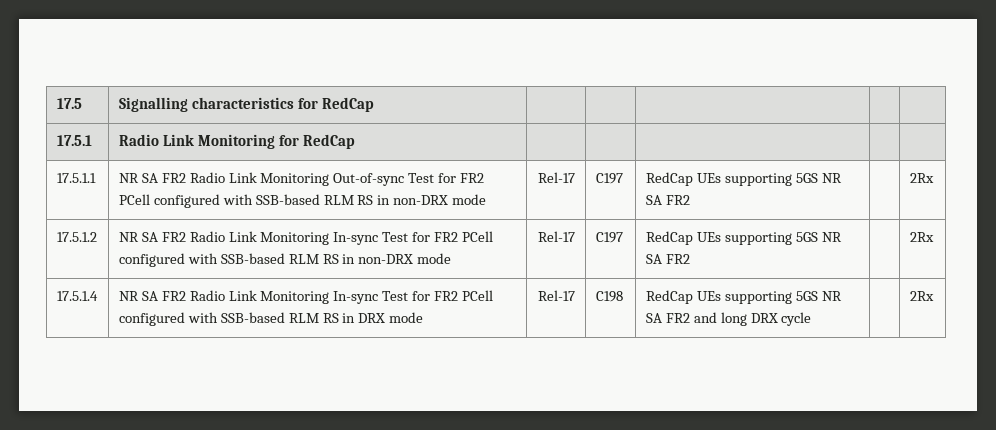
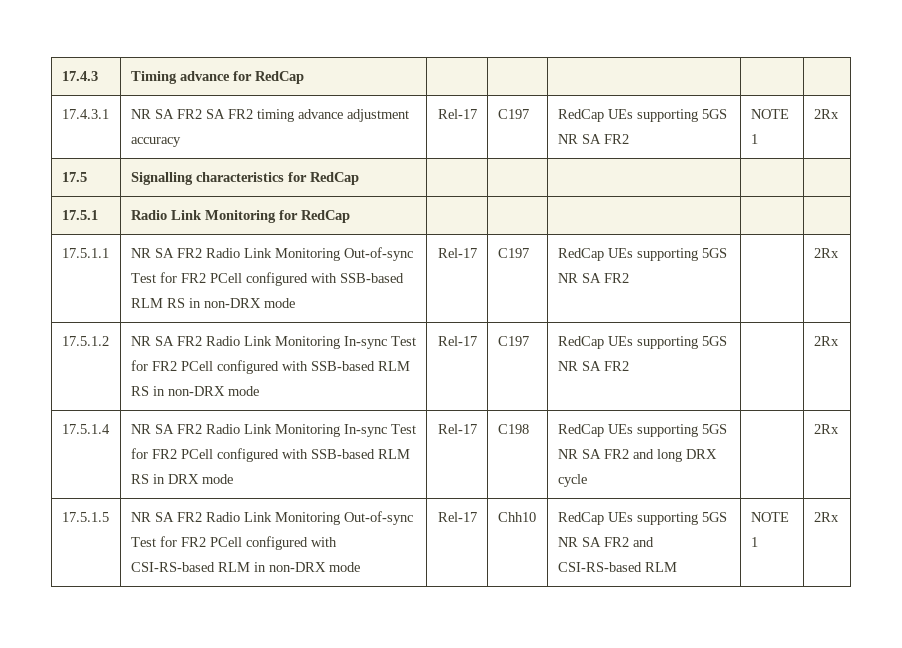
(56, 103) none -> [61,71,98,81] [130,71,304,84] [61,109,109,119] [130,109,409,122] [130,137,181,147] [437,109,477,119] [497,109,529,119] [557,109,727,122] [557,134,629,144] [750,109,789,119] [750,134,758,144] [813,109,839,119] 17.4.3 | Timing advance for RedCap | | | | | // 17.4.3.1 | NR SA FR2 SA FR2 timing advance adjustment accuracy | Rel-17 | C197 | RedCap UEs supporting 5GS NR SA FR2 | NOTE 1 | 2Rx //
(934, 296) none -> [61,512,109,522] [130,511,413,525] [130,536,337,550] [130,562,360,572] [437,512,477,522] [497,512,536,522] [557,512,727,525] [557,537,654,547] [557,562,677,572] [750,512,789,522] [750,537,758,547] [813,512,839,522] // 17.5.1.5 | NR SA FR2 Radio Link Monitoring Out-of-sync Test for FR2 PCell configured with CSI-RS-based RLM in non-DRX mode | Rel-17 | Chh10 | RedCap UEs supporting 5GS NR SA FR2 and CSI-RS-based RLM | NOTE 1 | 2Rx

